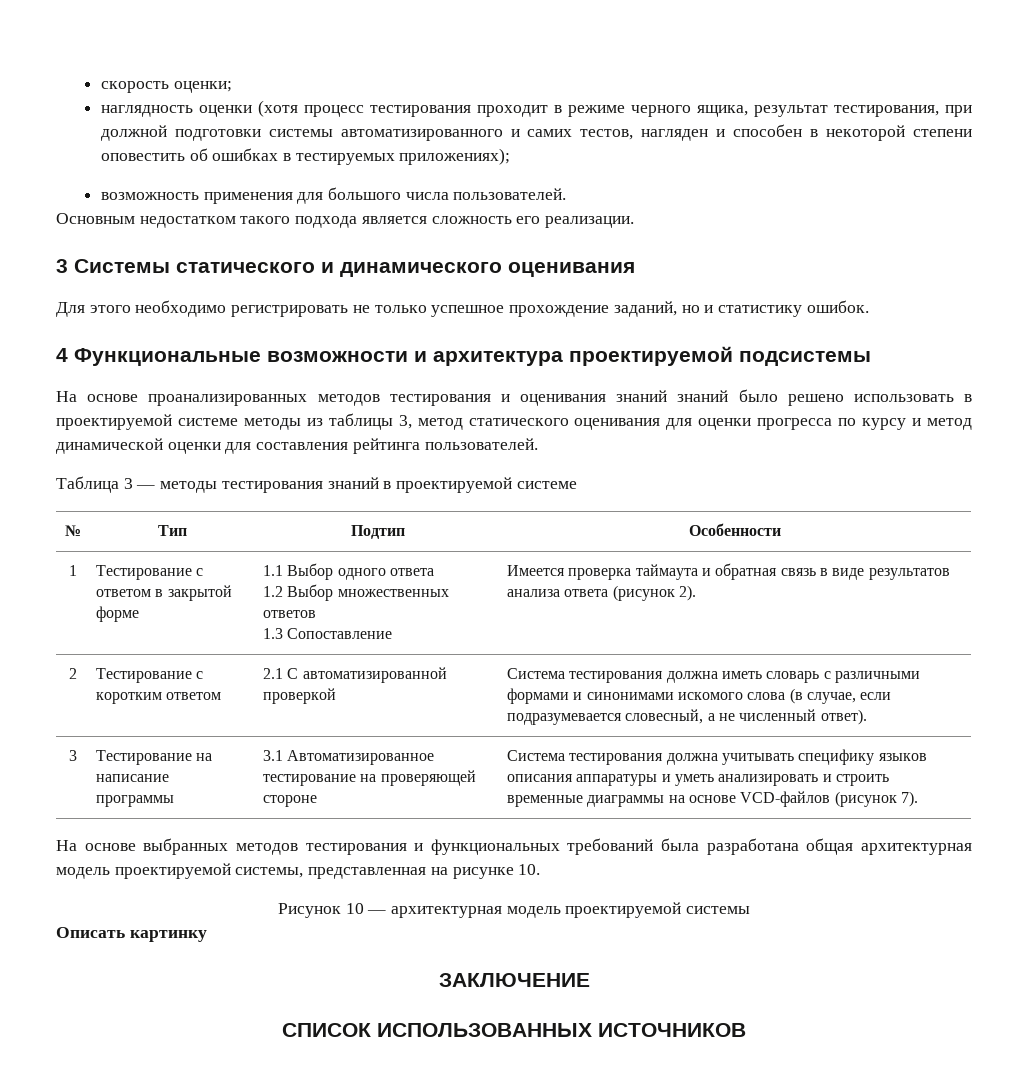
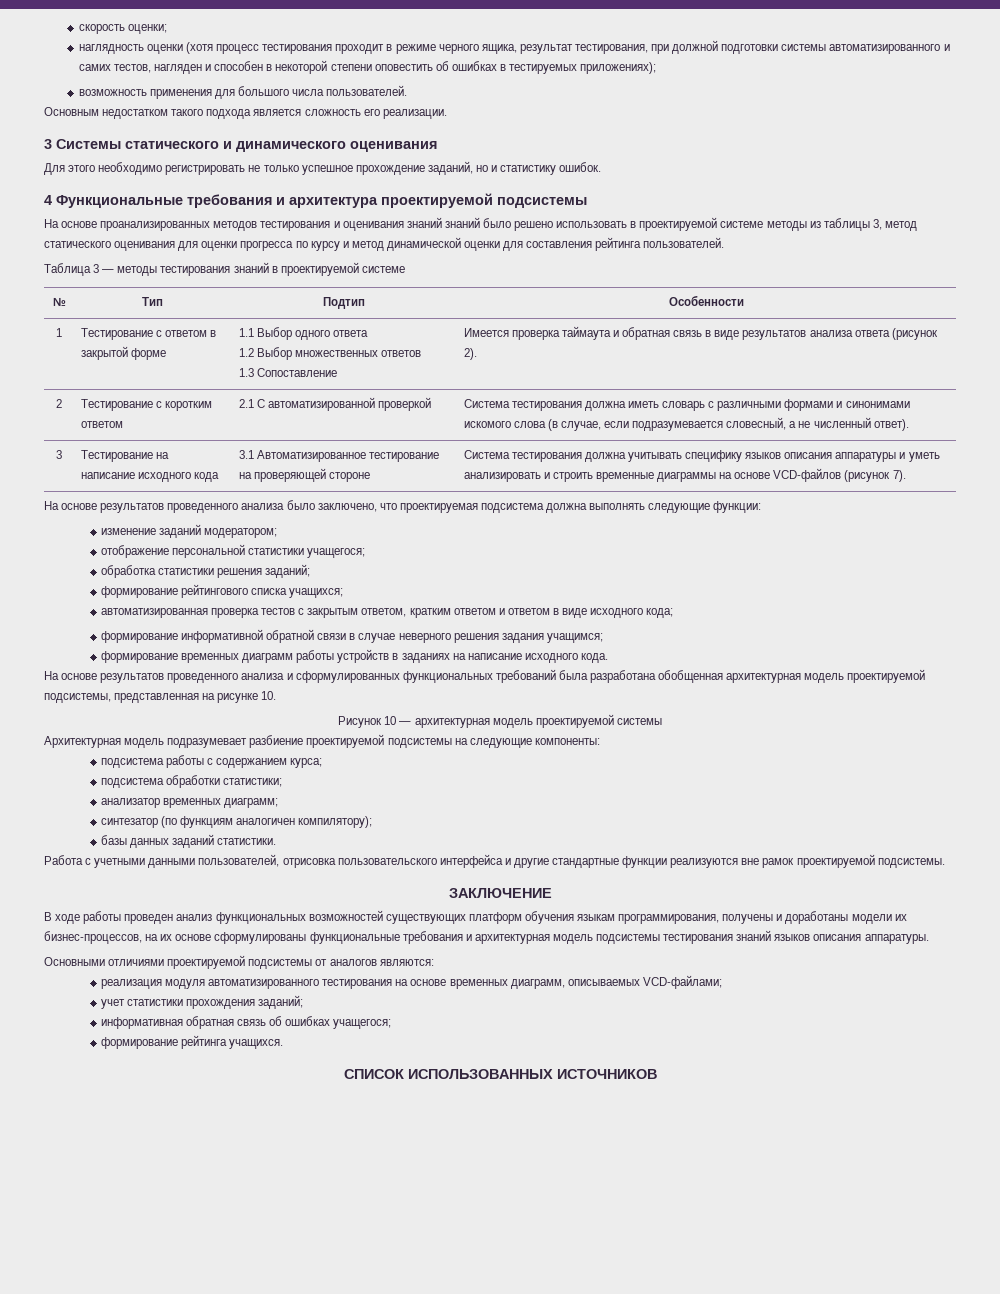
[267,351,408,362] возможности -> [187,194,272,208] требования
[95,795,174,807] программы -> [137,472,219,482] исходного кода
[143,838,424,855] выбранных методов тестирования и -> [100,500,762,513] [100,524,278,538] [100,544,366,558] [100,564,311,578] [100,584,344,598] [100,608,674,618] [100,629,603,643] [100,649,608,663] [44,671,400,683] результатов проведенного анализа было заключено, что проектируемая подсистема должна выполнять следующие функции: // изменение заданий модератором; // отображение персональной статистики учащегося; // обработка статистики решения заданий; // формирование рейтингового списка учащихся; // автоматизированная проверка тестов с закрытым ответом, кратким ответом и ответом в виде исходного кода; // формирование информативной обратной связи в случае неверного решения задания учащимся; // формирование временных диаграмм работы устройств в заданиях на написание исходного кода. // На основе результатов проведенного анализа и сформулированных
[806,838,972,855] [56,863,304,879] общая архитектурная модель проектируемой системы, -> [658,669,926,683] [44,693,111,703] обобщенная архитектурная модель проектируемой подсистемы,
[56,927,207,942] [438,973,590,987] Описать картинку // ЗАКЛЮЧЕНИЕ -> [44,734,600,748] [100,755,323,768] [100,775,283,788] [100,798,279,808] [100,816,373,828] [100,834,277,848] [44,854,945,868] [448,888,552,898] [44,910,907,924] [44,930,929,944] [44,955,434,969] [100,975,722,989] [100,995,304,1009] [100,1016,392,1029] [100,1035,284,1049] Архитектурная модель подразумевает разбиение проектируемой подсистемы на следующие компоненты: // подсистема работы с содержанием курса; // подсистема обработки статистики; // анализатор временных диаграмм; // синтезатор (по функциям аналогичен компилятору); // базы данных заданий статистики. // Работа с учетными данными пользователей, отрисовка пользовательского интерфейса и другие стандартные функции реализуются вне рамок проектируемой подсистемы. // ЗАКЛЮЧЕНИЕ // В ходе работы проведен анализ функциональных возможностей существующих платформ обучения языкам программирования, получены и доработаны модели их бизнес-процессов, на их основе сформулированы функциональные требования и архитектурная модель подсистемы тестирования знаний языков описания аппаратуры. // Основными отличиями проектируемой подсистемы от аналогов являются: // реализация модуля автоматизированного тестирования на основе временных диаграмм, описываемых VCD-файлами; // учет статистики прохождения заданий; // информативная обратная связь об ошибках учащегося; // формирование рейтинга учащихся.

